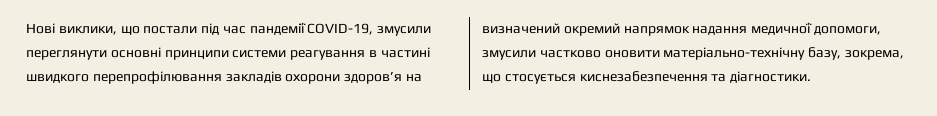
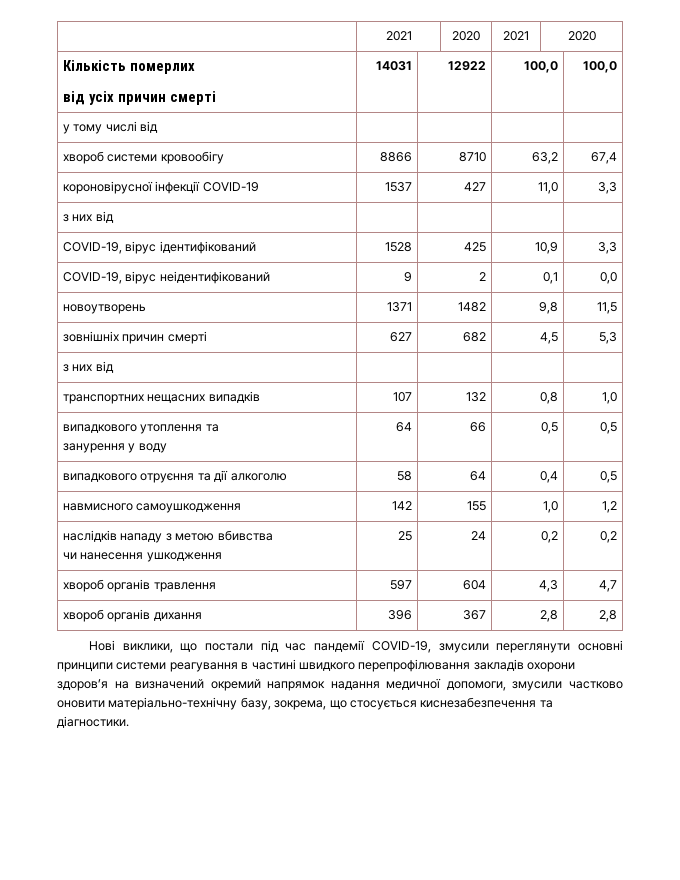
(26, 28) none -> [385,31,412,41] [452,31,480,41] [503,31,529,41] [567,31,596,41] [63,60,196,74] [63,91,216,105] [375,61,412,71] [447,61,486,71] [523,61,558,73] [582,61,617,73] [63,121,159,134] [63,151,224,164] [379,152,412,162] [458,152,486,162] [531,152,558,164] [590,152,617,164] [63,181,259,194] [384,182,412,192] [463,182,486,191] [537,182,558,194] [597,182,617,194] [63,211,114,223] [63,241,256,254] [384,242,412,252] [463,242,486,252] [534,242,558,254] [597,242,617,254] [63,271,270,284] [403,272,412,282] [478,272,486,281] [542,272,558,284] [599,272,617,284] [63,304,147,314] [386,302,412,312] [457,302,486,312] [538,302,558,314] [596,302,617,314] [63,331,207,344] [389,332,412,342] [462,332,486,342] [539,332,558,344] [598,332,617,344] [63,361,114,373] [63,391,260,404] [392,392,412,402] [465,392,486,402] [539,392,558,404] [601,392,617,404] [63,424,219,434] [63,443,167,453] [395,422,412,432] [469,422,486,432] [540,422,558,434] [599,422,617,434] [63,470,287,483] [396,471,412,481] [469,471,486,481] [539,471,558,483] [599,471,617,483] [63,503,242,513] [391,501,412,510] [466,501,486,511] [542,501,558,513] [601,501,617,513] [63,530,273,543] [63,552,222,562] [397,531,412,541] [470,531,486,540] [540,531,558,543] [599,531,617,543] [63,579,216,592] [389,580,412,590] [462,580,486,590] [538,580,558,592] [598,580,617,592] [63,609,202,622] [387,610,412,620] [462,610,486,620] [539,610,558,622] [598,610,617,622] | 2021 | 2020 | 2021 | 2020 // Кількість померлих // від усіх причин смерті | 14031 | 12922 | 100,0 | 100,0 // у тому числі від | | | | // хвороб системи кровообігу | 8866 | 8710 | 63,2 | 67,4 // короновірусної інфекції COVID-19 | 1537 | 427 | 11,0 | 3,3 // з них від | | | | // COVID-19, вірус ідентифікований | 1528 | 425 | 10,9 | 3,3 // COVID-19, вірус неідентифікований | 9 | 2 | 0,1 | 0,0 // новоутворень | 1371 | 1482 | 9,8 | 11,5 // зовнішніх причин смерті | 627 | 682 | 4,5 | 5,3 // з них від | | | | // транспортних нещасних випадків | 107 | 132 | 0,8 | 1,0 // випадкового утоплення та // занурення у воду | 64 | 66 | 0,5 | 0,5 // випадкового отруєння та дії алкоголю | 58 | 64 | 0,4 | 0,5 // навмисного самоушкодження | 142 | 155 | 1,0 | 1,2 // наслідків нападу з метою вбивства // чи нанесення ушкодження | 25 | 24 | 0,2 | 0,2 // хвороб органів травлення | 597 | 604 | 4,3 | 4,7 // хвороб органів дихання | 396 | 367 | 2,8 | 2,8 //

